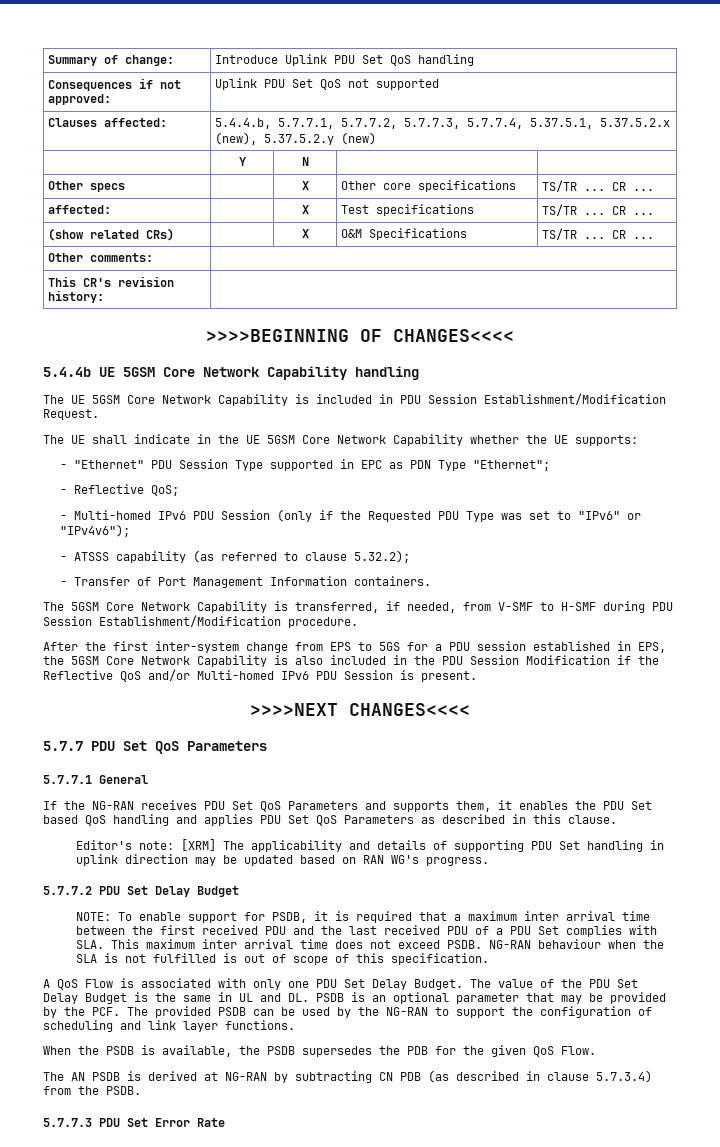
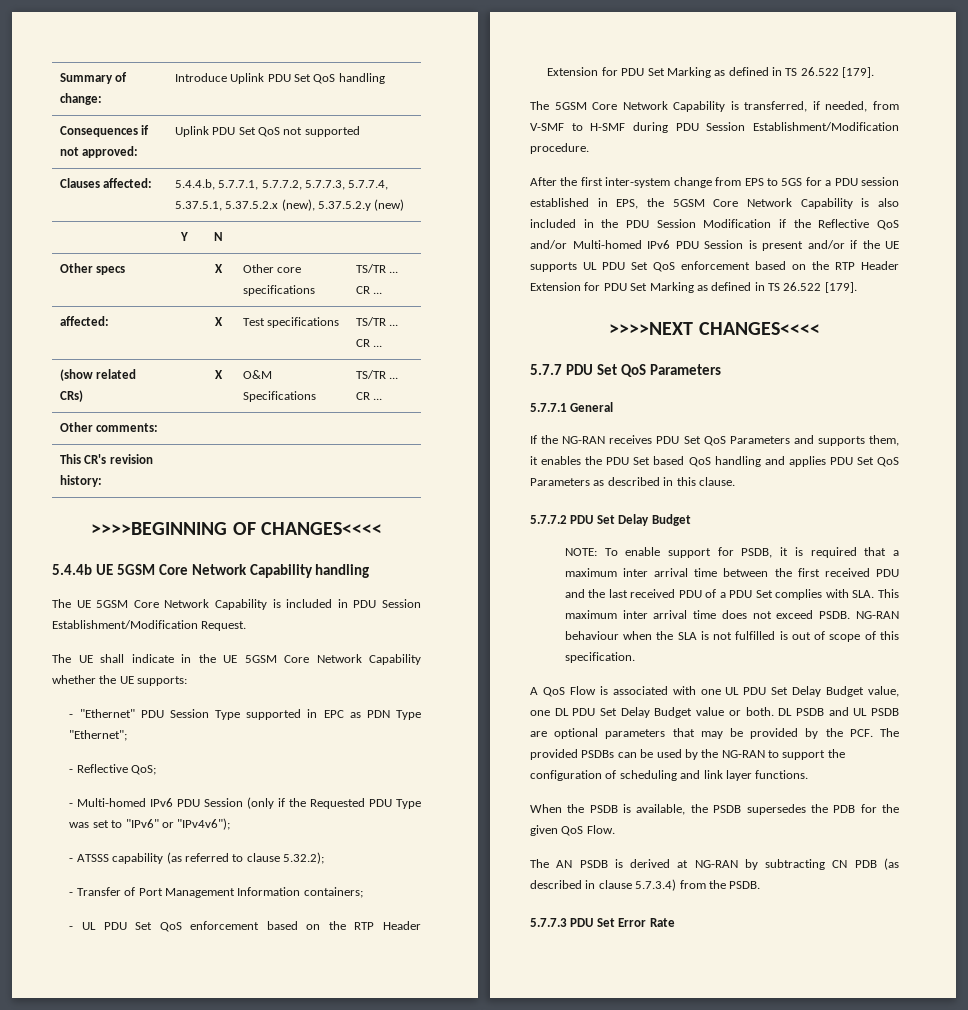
[353,576,431,586] containers. -> [303,887,363,898] [69,921,421,932] [547,67,875,78] containers; // - UL PDU Set QoS enforcement based on the RTP Header Extension for PDU Set Marking as defined in TS 26.522 [179].
[421,671,477,682] present. -> [762,240,899,251] [530,261,899,272] [530,282,857,293] present and/or if the UE supports UL PDU Set QoS enforcement based on the RTP Header Extension for PDU Set Marking as defined in TS 26.522 [179].
[76,839,665,852] [76,854,490,866] // Editor's note: [XRM] The applicability and details of supporting PDU Set handling in uplink direction may be updated based on RAN WG's progress. -> (735, 481) none
[253,979,638,990] [43,992,519,1004] only one PDU Set Delay Budget. The value of the PDU Set Delay Budget is the same in UL and DL. PSDB is an optional parameter -> [700,686,899,697] [530,707,899,718] [530,728,666,739] one UL PDU Set Delay Budget value, one DL PDU Set Delay Budget value or both. DL PSDB and UL PSDB are optional parameters
[218,1007,246,1016] PSDB -> [581,750,615,758] PSDBs

